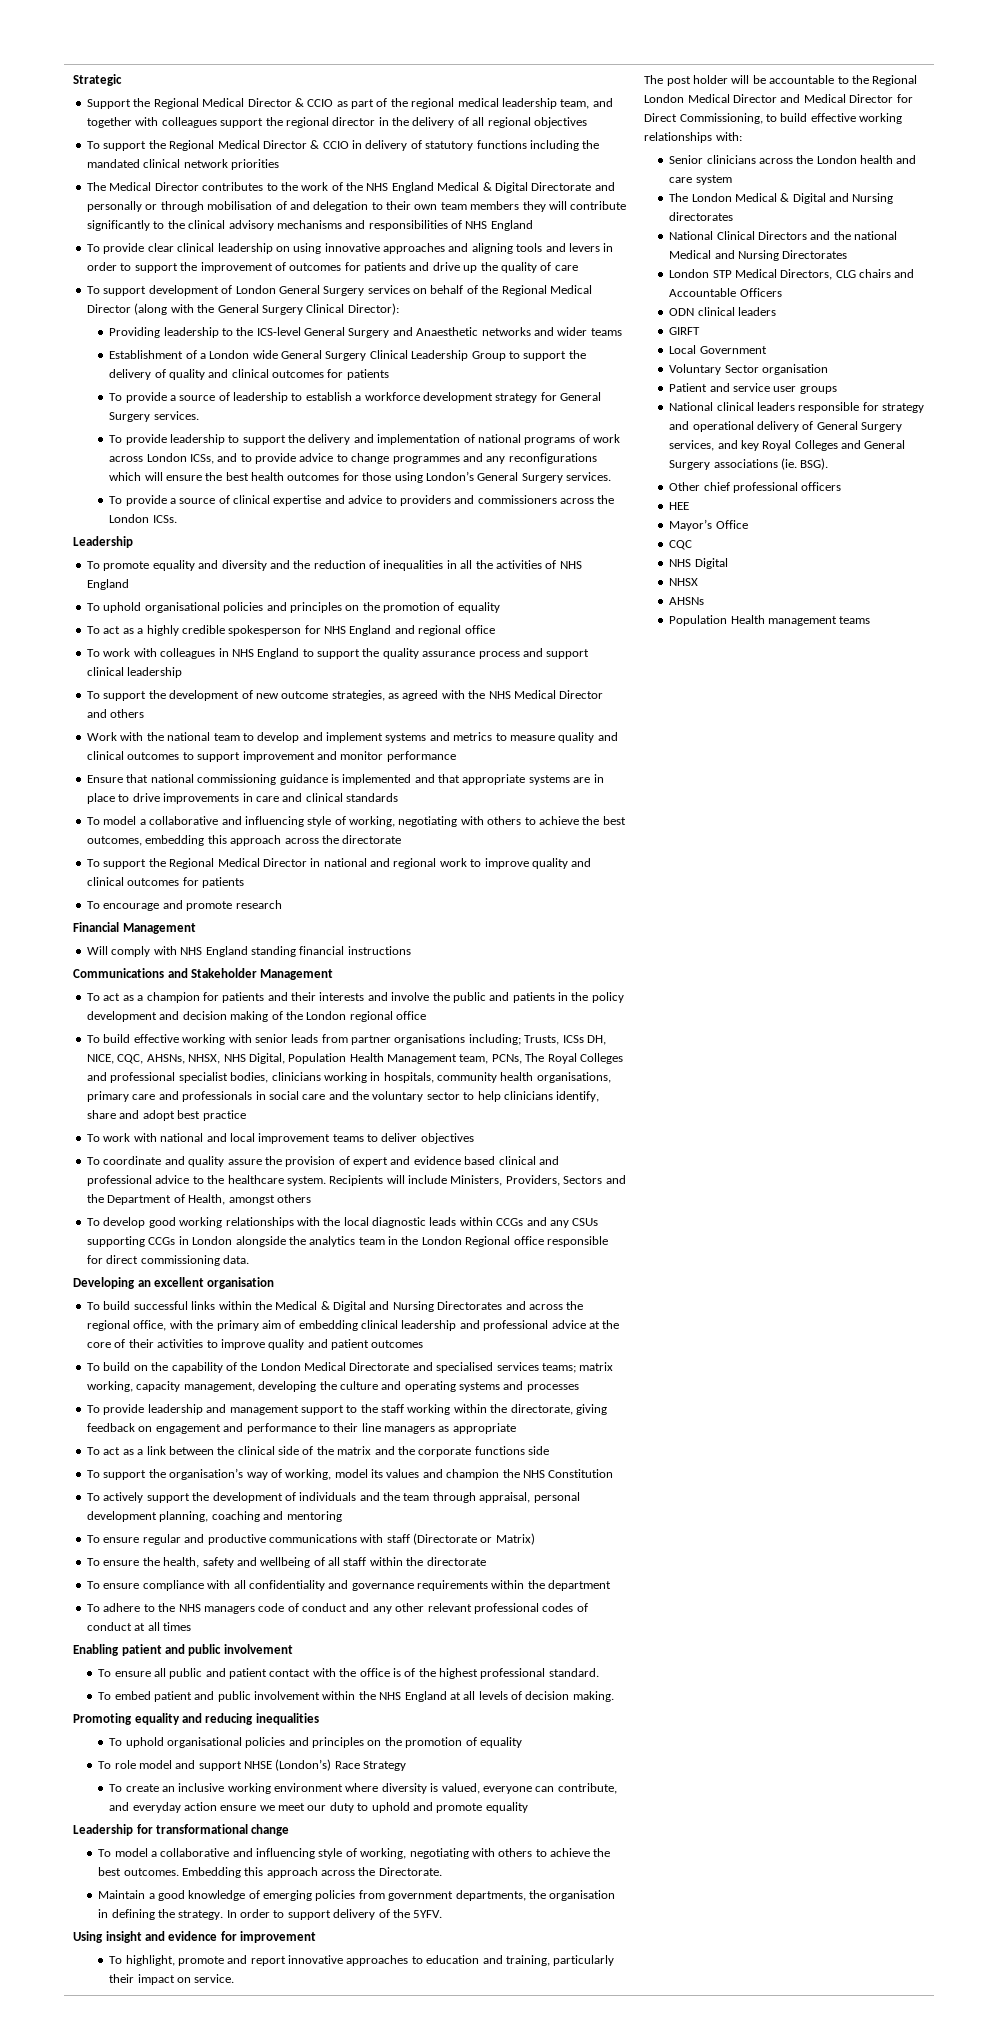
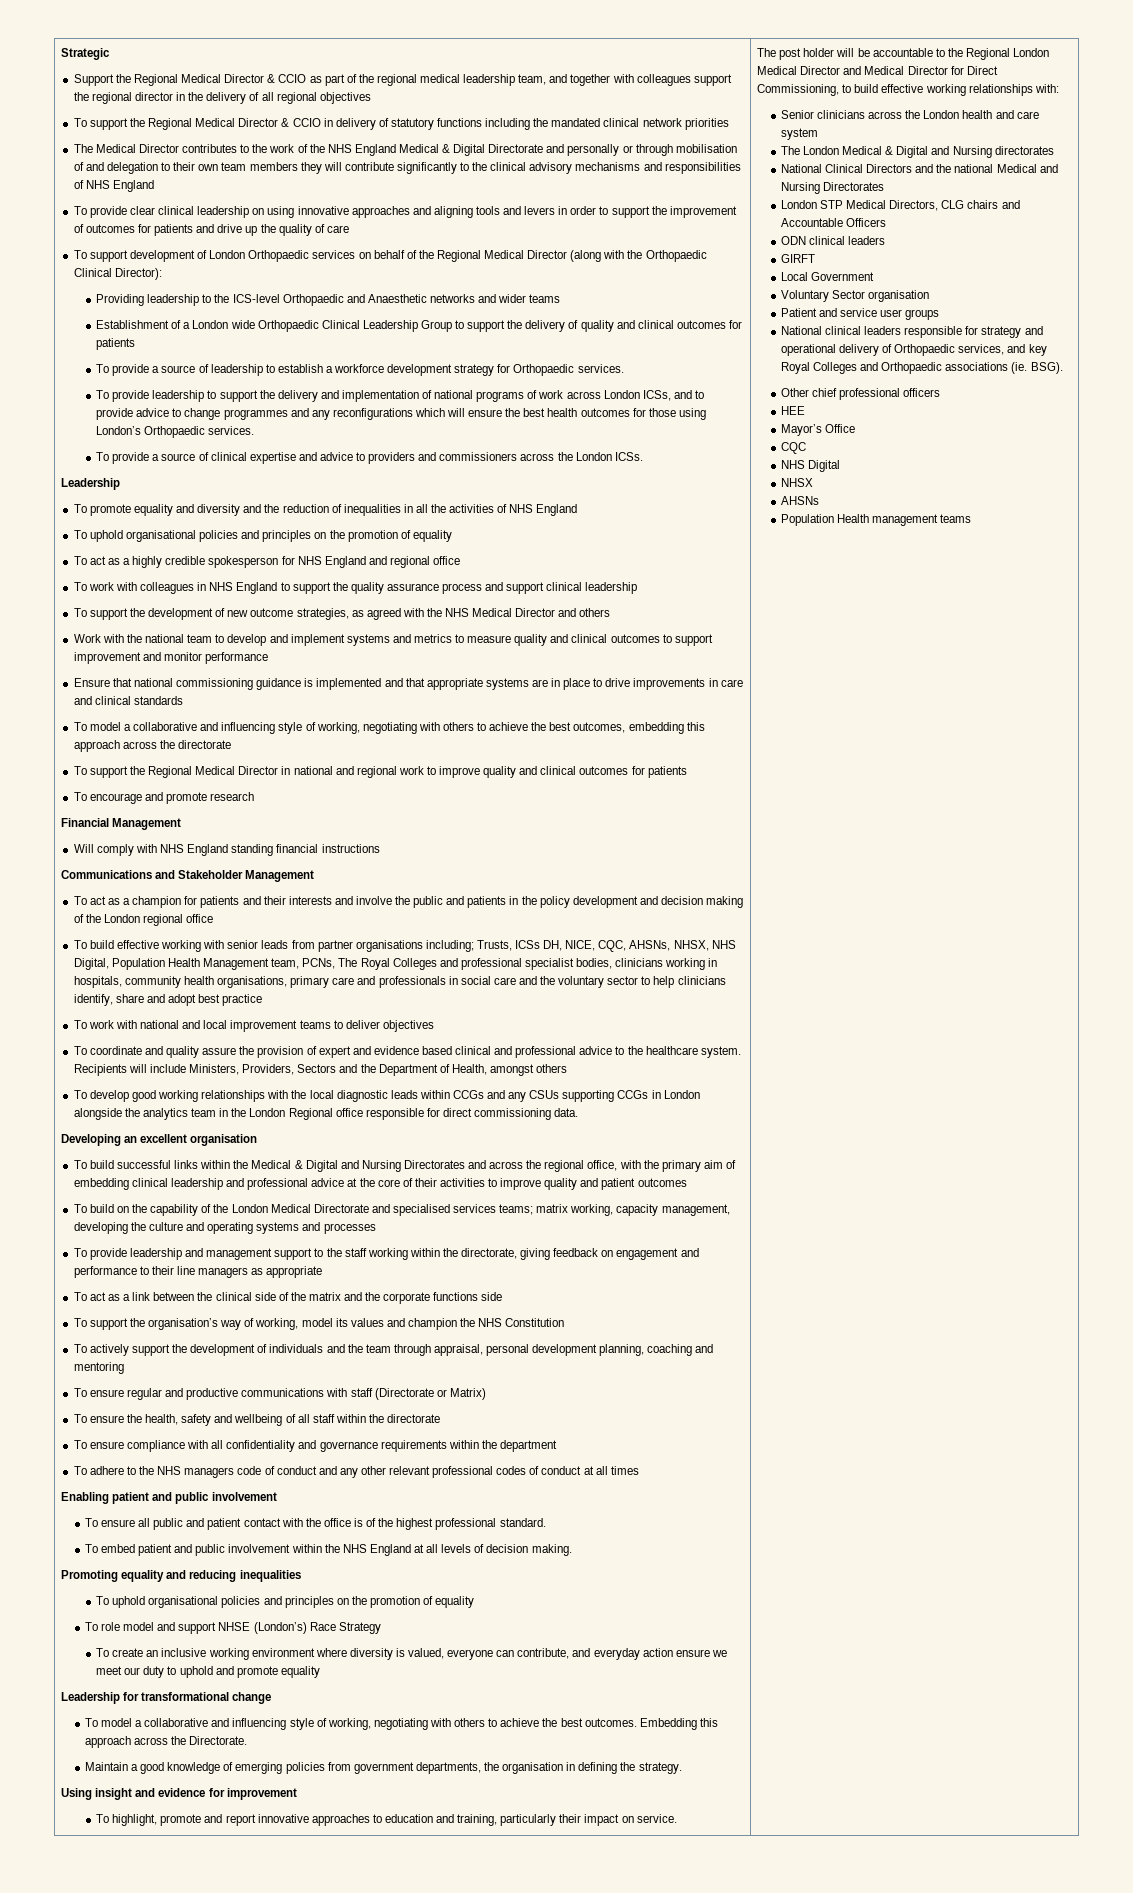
[278,285,365,296] General Surgery -> [248,250,310,262] Orthopaedic
[217,304,303,315] General Surgery -> [645,250,707,262] Orthopaedic
[304,327,390,338] General Surgery -> [282,294,344,306] Orthopaedic
[281,350,367,361] General Surgery -> [257,320,319,332] Orthopaedic
[560,392,602,401] [109,412,151,422] General Surgery -> [513,364,575,376] Orthopaedic
[477,472,563,483] General Surgery -> [144,426,206,438] Orthopaedic
[226,1909,443,1920] In order to support delivery of the 5YFV. -> (682, 1768) none
[816,421,903,432] General Surgery -> [894,344,956,356] Orthopaedic
[864,440,906,449] [669,460,711,470] General Surgery -> [881,362,943,374] Orthopaedic

